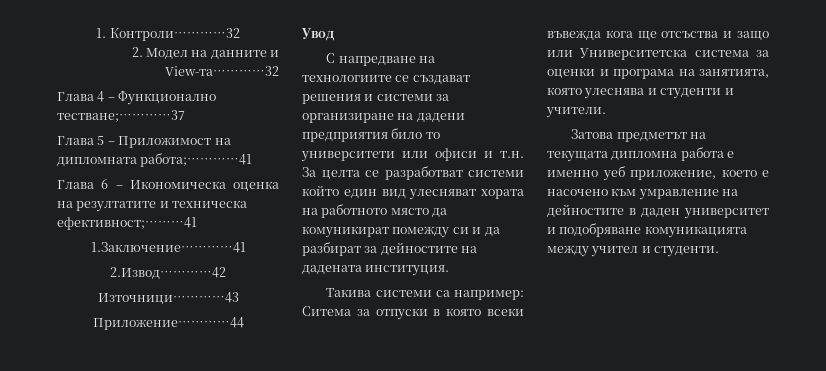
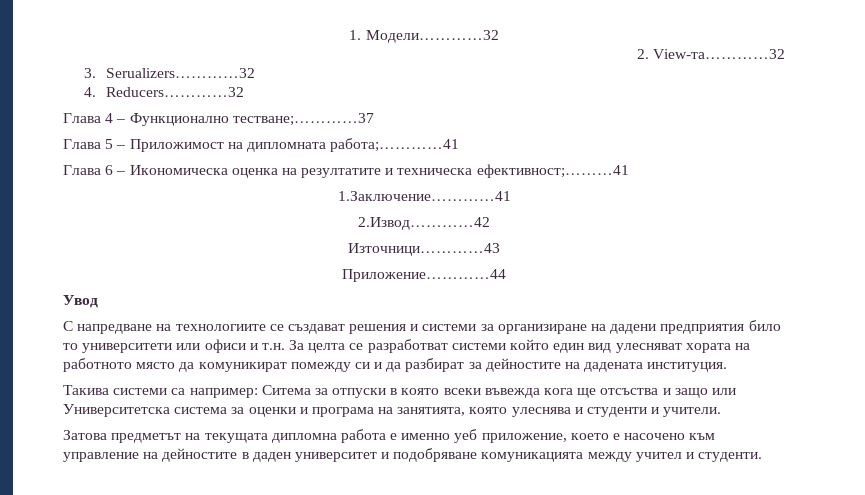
[109,28,240,41] Контроли…………32 -> [365,30,499,43] Модели…………32
[145,48,279,60] [165,66,279,76] Модел на данните и View-та…………32 -> [653,49,785,59] [84,68,255,78] [84,87,244,97] View-та…………32 // 3. Serualizers…………32 // 4. Reducers…………32
[638,189,719,200] умравление -> [63,452,139,462] управление

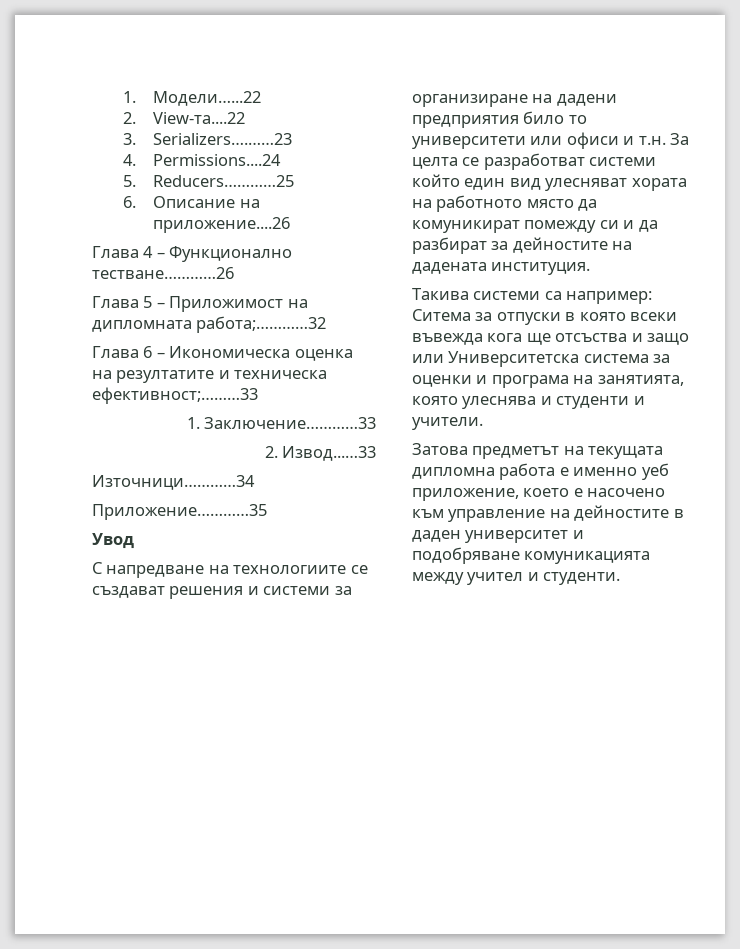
[349,30,499,43] [636,49,785,59] 1. Модели…………32 // 2. View-та…………32 -> [122,91,262,106] [122,112,246,124] 1. Модели…...22 // 2. View-та....22
[105,68,255,78] Serualizers…………32 -> [153,133,293,145] Serializers….……23
[105,87,244,97] Reducers…………32 -> [153,154,282,166] [122,175,295,187] [122,196,260,208] [153,217,291,233] Permissions....24 // 5. Reducers…………25 // 6. Описание на приложение....26
[232,113,374,126] тестване;…………37 -> [92,267,234,279] тестване…………26
[330,138,460,152] работа;…………41 -> [196,316,327,333] работа;…………32
[476,164,629,178] [337,191,511,201] [358,217,490,230] [348,243,500,256] [342,269,506,282] ефективност;………41 // 1.Заключение…………41 // 2.Извод…………42 // Източници…………43 // Приложение…………44 -> [92,387,258,404] [186,417,376,429] [264,446,376,461] [92,475,255,490] [92,504,267,520] ефективност;………33 // 1. Заключение…………33 // 2. Извод...…33 // Източници…………34 // Приложение…………35

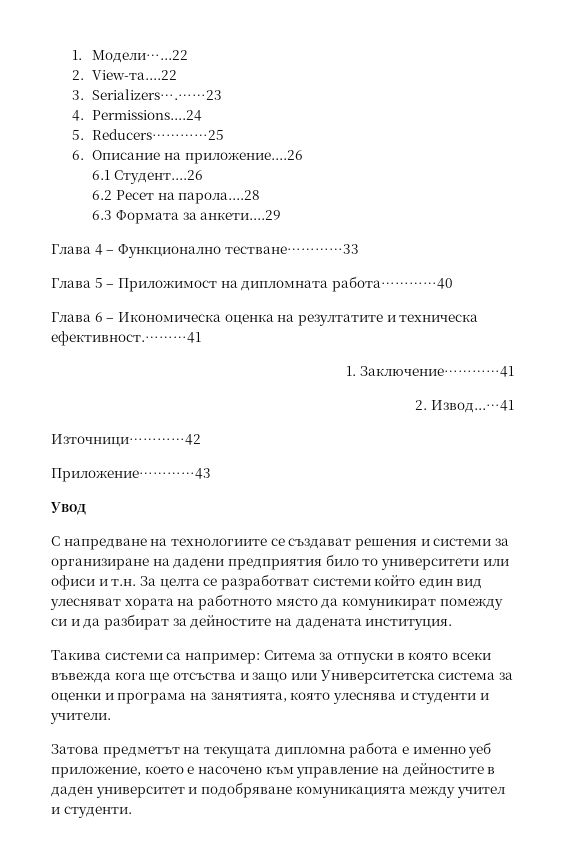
(291, 225) none -> [92,170,203,184] [92,190,261,204] [92,210,282,224] // 6.1 Студент....26 // 6.2 Ресет на парола....28 // 6.3 Формата за анкети....29
[92,267,234,279] тестване…………26 -> [224,244,359,254] тестване…………33
[196,316,327,333] работа;…………32 -> [331,276,453,292] работа…………40
[92,387,258,404] [186,417,376,429] [264,446,376,461] [92,475,255,490] [92,504,267,520] ефективност;………33 // 1. Заключение…………33 // 2. Извод...…33 // Източници…………34 // Приложение…………35 -> [51,331,201,346] [346,366,514,377] [415,400,514,413] [51,434,201,447] [51,468,211,482] ефективност.………41 // 1. Заключение…………41 // 2. Извод...…41 // Източници…………42 // Приложение…………43

